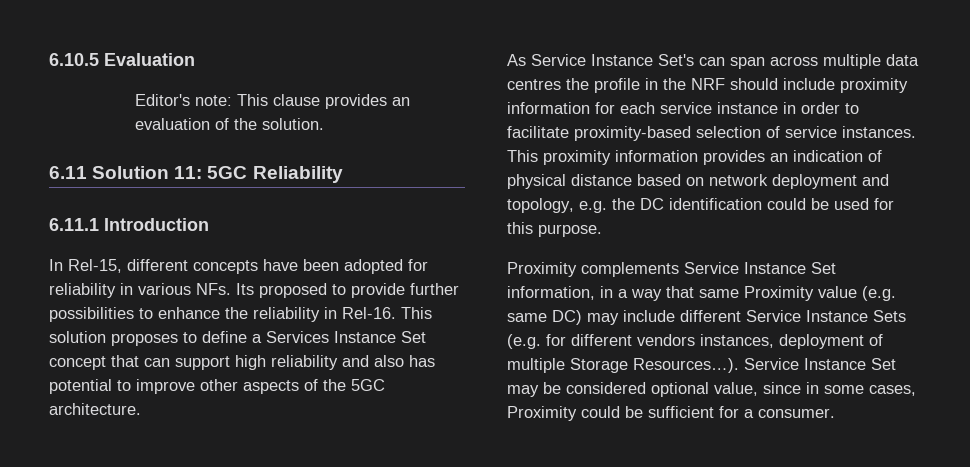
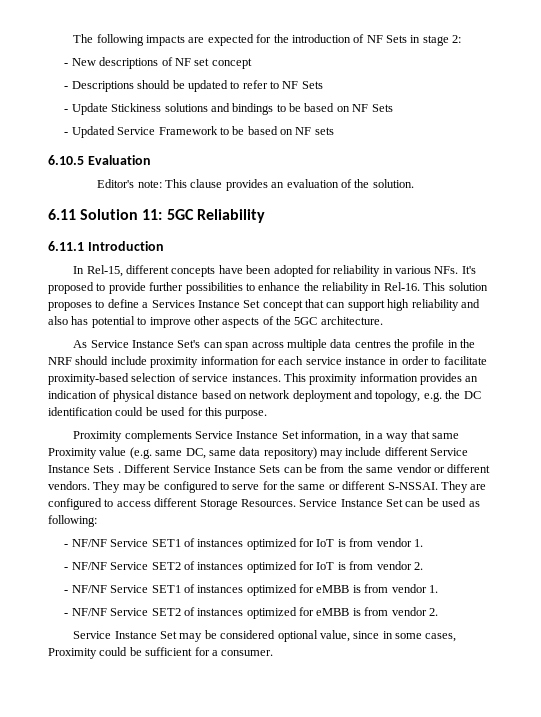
(49, 59) none -> [73,34,462,46] [64,57,252,69] [64,80,323,92] [64,103,393,115] [64,126,334,138] The following impacts are expected for the introduction of NF Sets in stage 2: // - New descriptions of NF set concept // - Descriptions should be updated to refer to NF Sets // - Update Stickiness solutions and bindings to be based on NF Sets // - Updated Service Framework to be based on NF sets //
[236,283,254,295] Its -> [461,266,476,274] It's
[552,310,582,325] DC) -> [185,447,317,459] DC, same data repository)
[507,334,883,349] [507,358,739,373] (e.g. for different vendors instances, deployment of multiple Storage Resources…). -> [117,464,491,473] [48,481,487,493] [48,498,480,510] [48,515,97,527] [64,538,423,550] [64,561,423,573] [64,584,438,596] [64,607,438,619] . Different Service Instance Sets can be from the same vendor or different vendors. They may be configured to serve for the same or different S-NSSAI. They are configured to access different Storage Resources. Service Instance Set can be used as following: // - NF/NF Service SET1 of instances optimized for IoT is from vendor 1. // - NF/NF Service SET2 of instances optimized for IoT is from vendor 2. // - NF/NF Service SET1 of instances optimized for eMBB is from vendor 1. // - NF/NF Service SET2 of instances optimized for eMBB is from vendor 2. //

